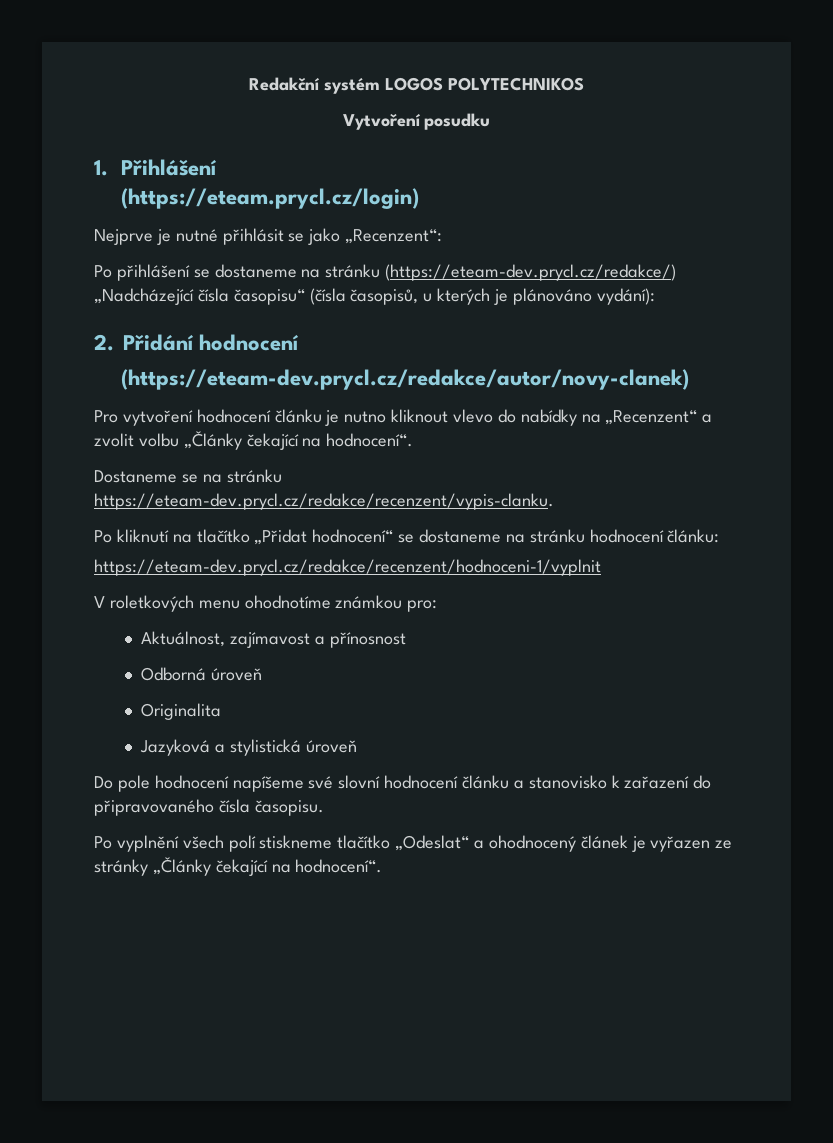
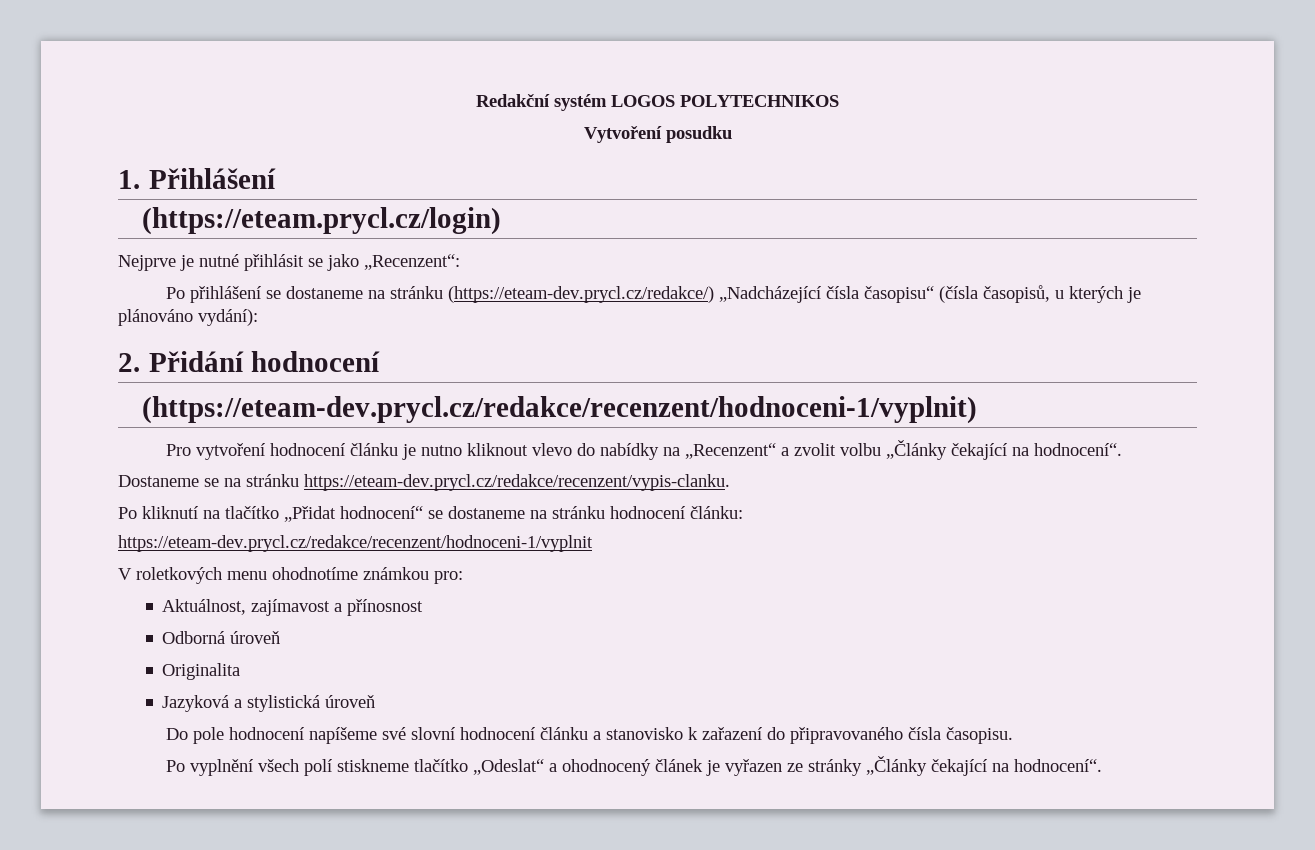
[121,369,690,390] (https://eteam-dev.prycl.cz/redakce/autor/novy-clanek) -> [141,396,977,424] (https://eteam-dev.prycl.cz/redakce/recenzent/hodnoceni-1/vyplnit)

